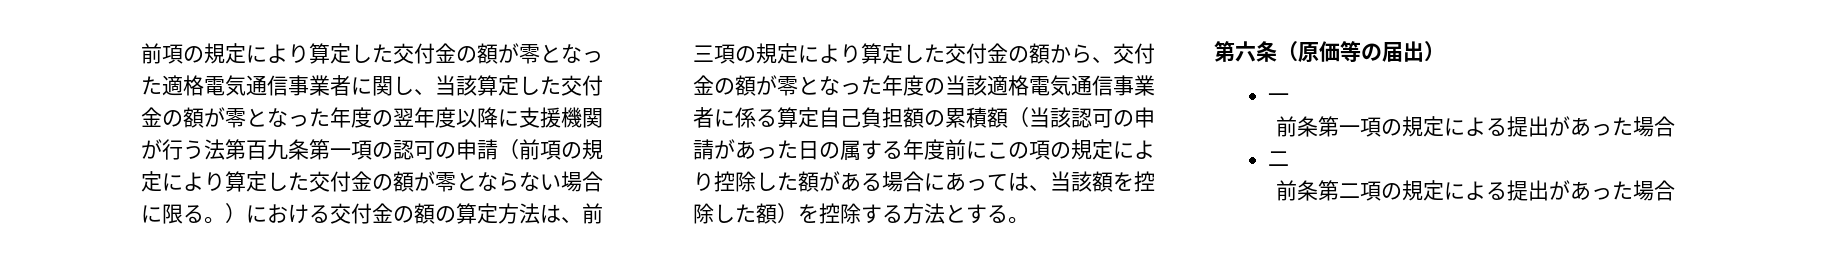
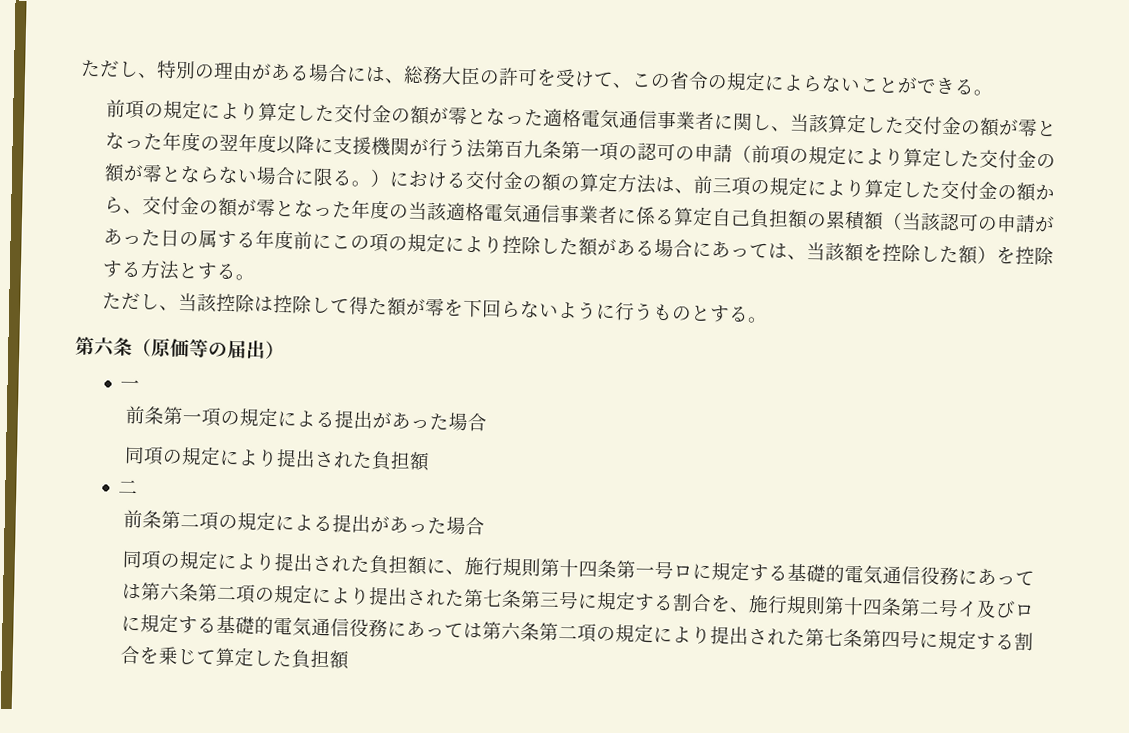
(141, 53) none -> [80,59,993,96] ただし、特別の理由がある場合には、総務大臣の許可を受けて、この省令の規定によらないことができる。 //
(1030, 220) none -> [101,292,768,324] // ただし、当該控除は控除して得た額が零を下回らないように行うものとする。
(1676, 126) none -> [123,446,430,472] // 同項の規定により提出された負担額
(1676, 190) none -> [121,550,1035,586] [121,582,1035,619] [120,613,1034,651] [119,645,350,670] // 同項の規定により提出された負担額に、施行規則第十四条第一号ロに規定する基礎的電気通信役務にあっては第六条第二項の規定により提出された第七条第三号に規定する割合を、施行規則第十四条第二号イ及びロに規定する基礎的電気通信役務にあっては第六条第二項の規定により提出された第七条第四号に規定する割合を乗じて算定した負担額

